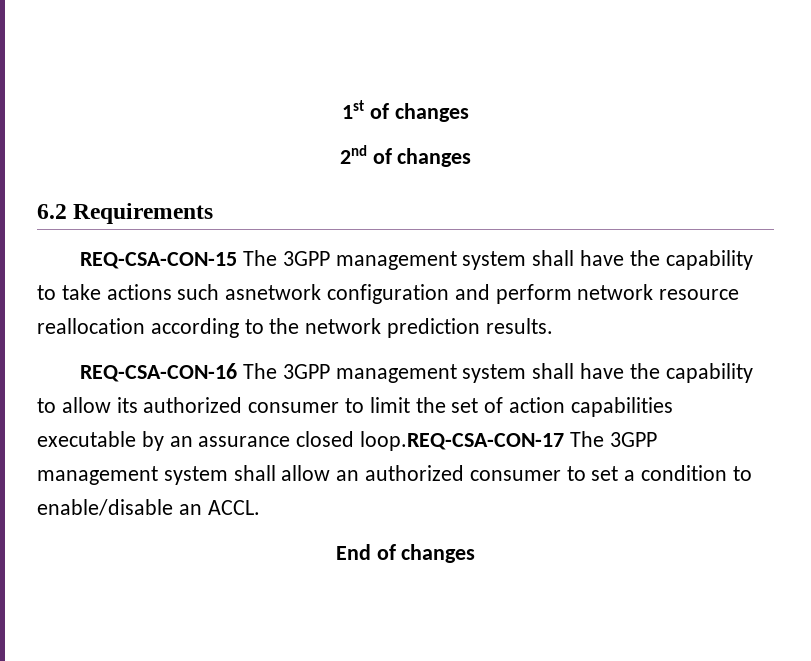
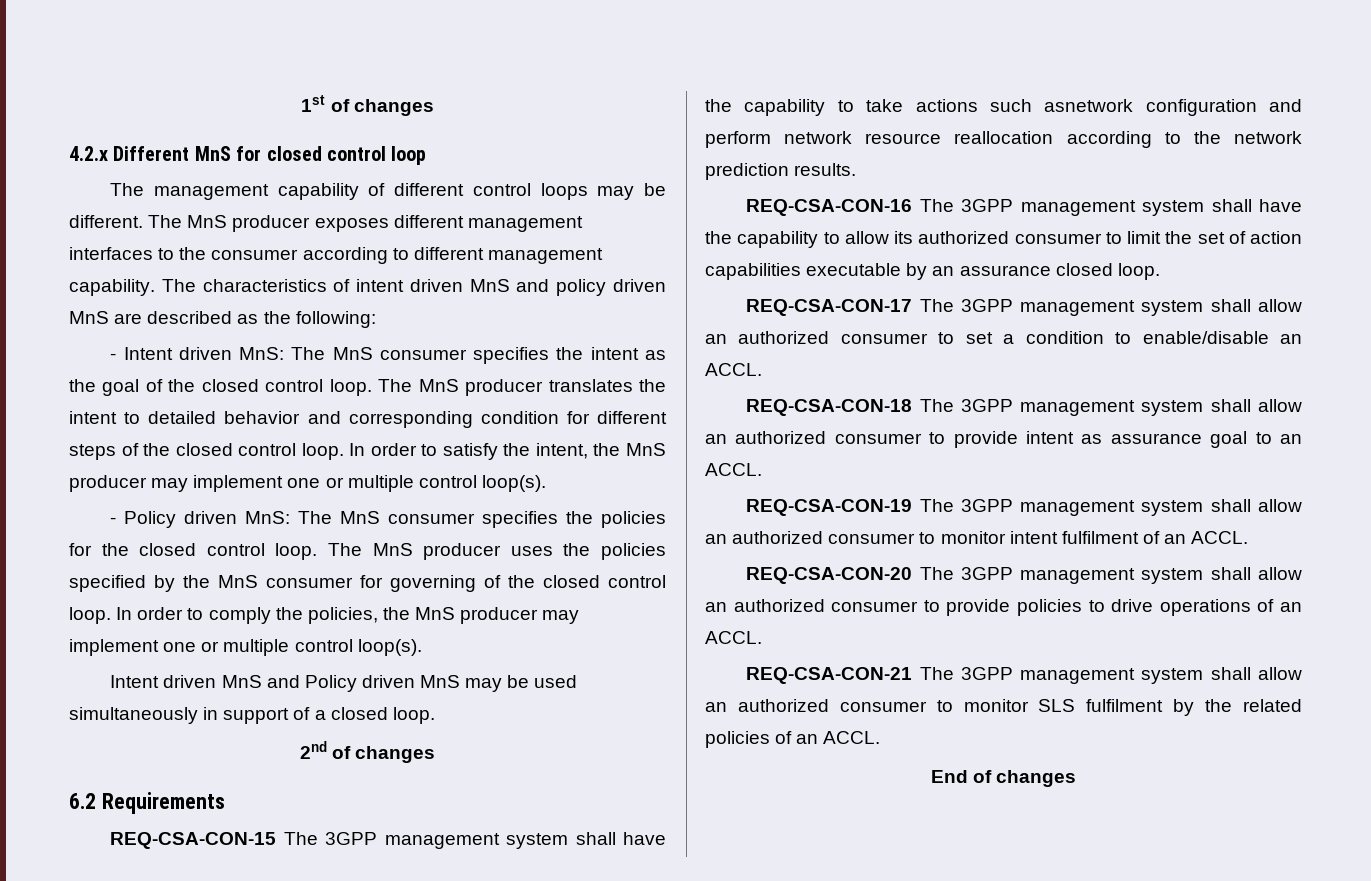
(469, 112) none -> [69,146,427,165] [110,183,666,200] [69,215,583,232] [69,247,603,264] [69,279,666,296] [69,311,376,328] [110,347,666,364] [69,379,666,396] [69,411,667,428] [69,443,666,460] [69,475,546,492] [110,511,667,528] [69,543,667,560] [69,575,666,592] [69,607,580,624] [69,639,422,656] [110,675,578,692] [69,707,435,724] // 4.2.x Different MnS for closed control loop // The management capability of different control loops may be different. The MnS producer exposes different management interfaces to the consumer according to different management capability. The characteristics of intent driven MnS and policy driven MnS are described as the following: // - Intent driven MnS: The MnS consumer specifies the intent as the goal of the closed control loop. The MnS producer translates the intent to detailed behavior and corresponding condition for different steps of the closed control loop. In order to satisfy the intent, the MnS producer may implement one or multiple control loop(s). // - Policy driven MnS: The MnS consumer specifies the policies for the closed control loop. The MnS producer uses the policies specified by the MnS consumer for governing of the closed control loop. In order to comply the policies, the MnS producer may implement one or multiple control loop(s). // Intent driven MnS and Policy driven MnS may be used simultaneously in support of a closed loop.
[360,431,565,451] loop.REQ-CSA-CON-17 -> [1117,263,1160,280] [746,299,913,316] loop. // REQ-CSA-CON-17
(260, 507) none -> [746,399,1302,416] [705,431,1302,448] [705,463,762,476] [746,499,1302,516] [705,531,1249,544] [746,567,1302,584] [705,599,1302,616] [705,631,762,644] [746,667,1302,684] [705,699,1302,716] [705,731,881,748] // REQ-CSA-CON-18 The 3GPP management system shall allow an authorized consumer to provide intent as assurance goal to an ACCL. // REQ-CSA-CON-19 The 3GPP management system shall allow an authorized consumer to monitor intent fulfilment of an ACCL. // REQ-CSA-CON-20 The 3GPP management system shall allow an authorized consumer to provide policies to drive operations of an ACCL. // REQ-CSA-CON-21 The 3GPP management system shall allow an authorized consumer to monitor SLS fulfilment by the related policies of an ACCL.

